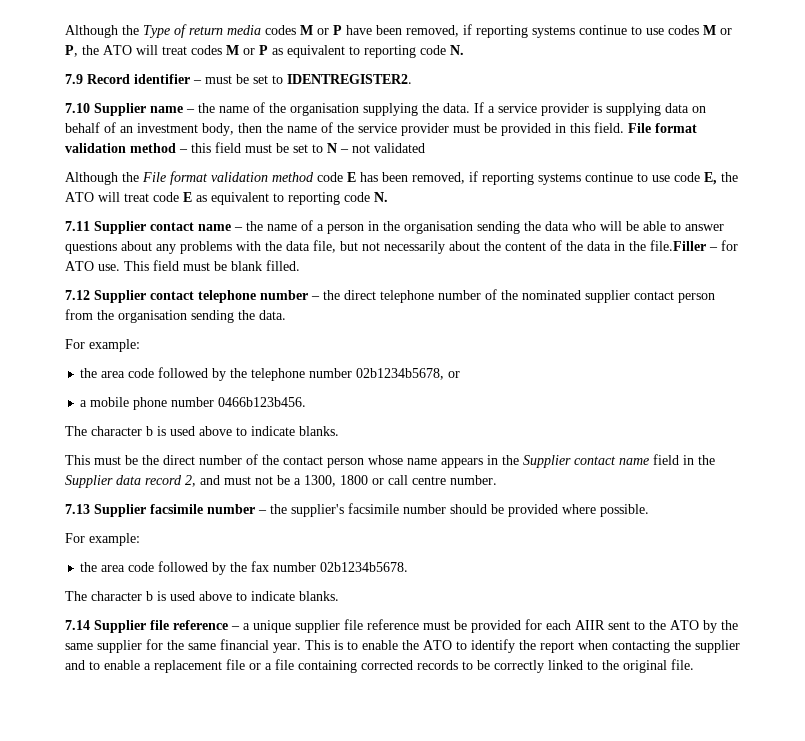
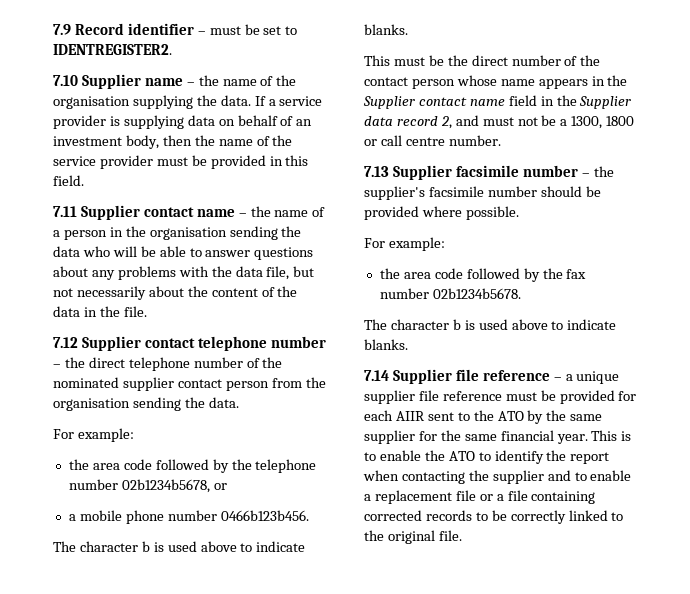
[65,24,732,38] [65,45,464,58] Although the Type of return media codes M or P have been removed, if reporting systems continue to use codes M or P, the ATO will treat codes M or P as equivalent to reporting code N. // -> (53, 29) none
[628,123,697,133] [65,142,425,153] [65,171,738,185] [65,192,388,205] File format validation method – this field must be set to N – not validated // Although the File format validation method code E has been removed, if reporting systems continue to use code E, the ATO will treat code E as equivalent to reporting code N. -> (84, 180) none
[650,240,738,251] [65,260,300,271] file.Filler – for ATO use. This field must be blank filled. -> [123,306,147,317] file.

